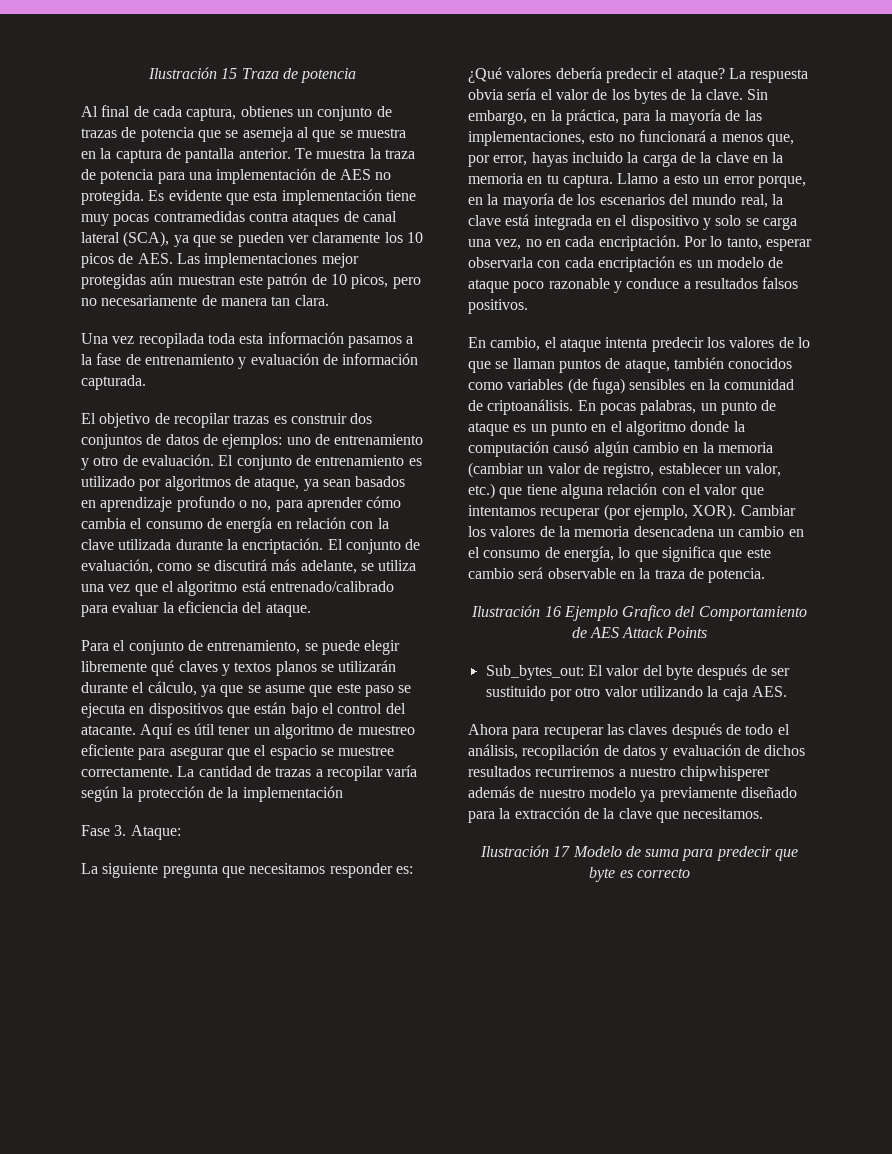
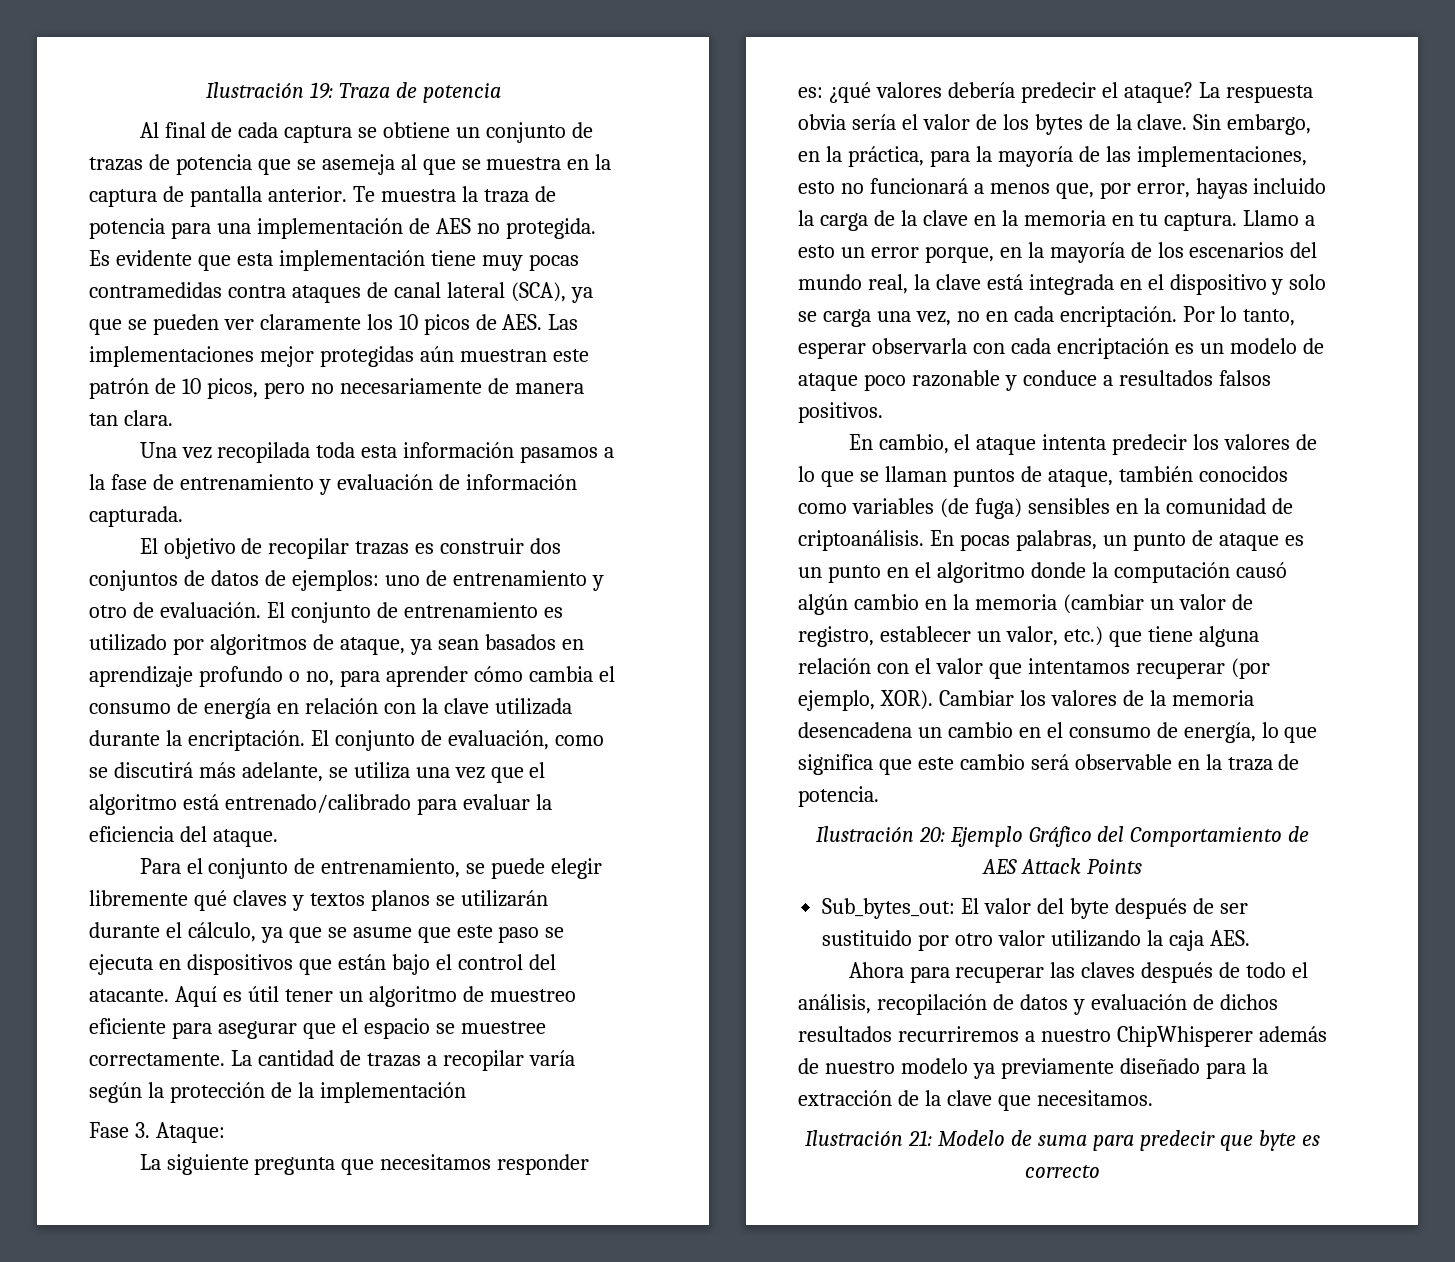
[147,67,238,79] Ilustración 15 -> [206,82,334,99] Ilustración 19:
[186,106,293,121] captura, obtienes -> [284,122,451,143] captura se obtiene
[468,67,502,83] ¿Qué -> [828,82,871,103] ¿qué
[544,605,672,621] 16 Ejemplo Grafico -> [918,826,1092,847] 20: Ejemplo Gráfico
[680,766,771,781] chipwhisperer -> [1116,1026,1253,1047] ChipWhisperer
[553,846,571,857] 17 -> [908,1130,933,1146] 21:

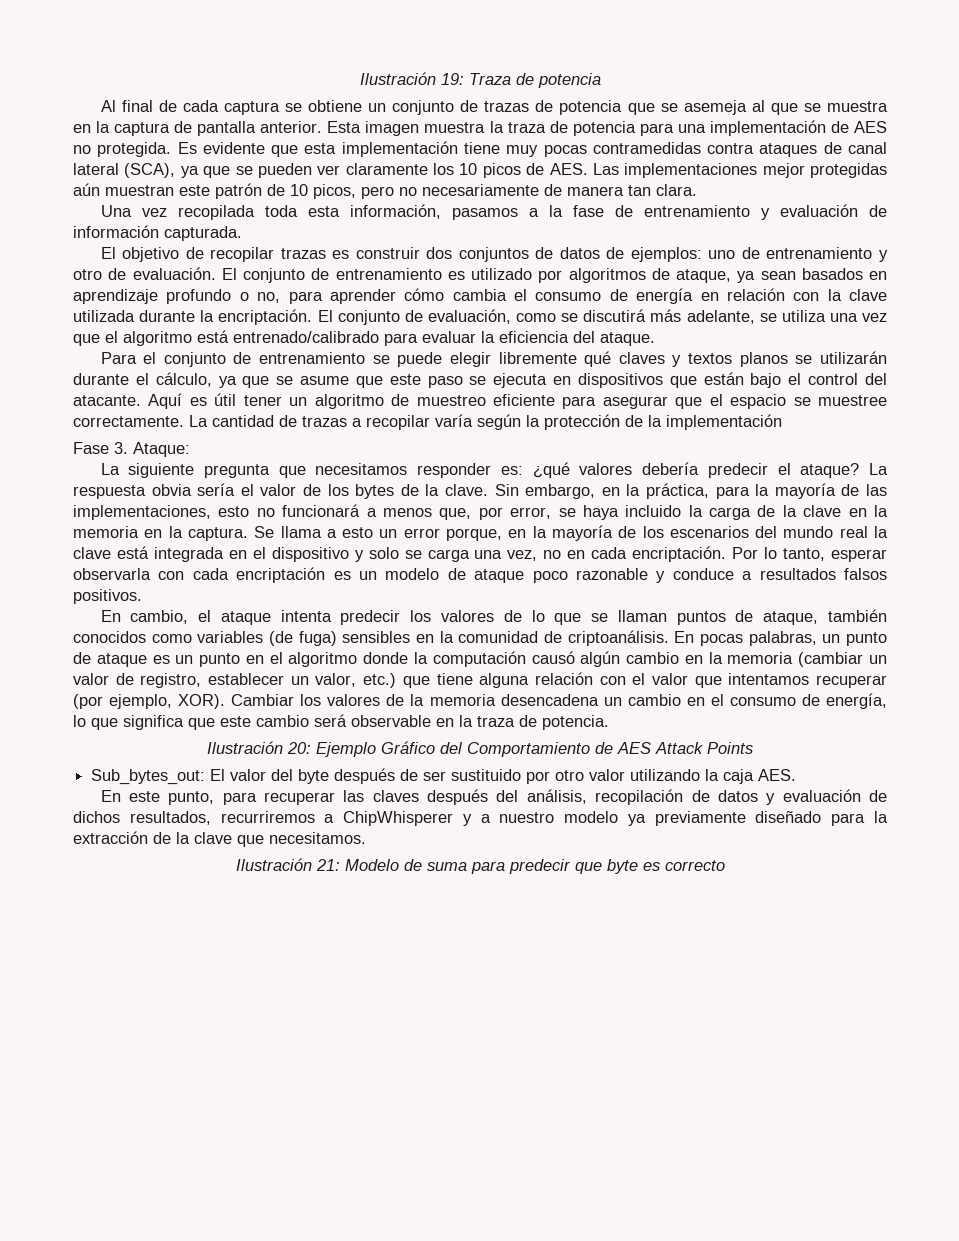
[352,186,375,202] Te -> [327,121,420,136] Esta imagen
[403,442,515,458] información -> [349,204,441,219] información,
[321,858,461,878] entrenamiento, -> [259,352,366,364] entrenamiento
[1195,178,1248,199] hayas -> [558,505,619,520] se haya
[1139,210,1300,231] tu captura. Llamo -> [168,526,322,541] la captura. Se llama
[867,274,908,294] real, -> [839,526,868,538] real
[848,962,904,978] Ahora -> [100,790,215,805] En este punto,
[1219,962,1309,978] de todo el -> [496,790,519,802] del
[798,1026,892,1042] resultados -> [129,811,211,825] resultados,
[1040,1026,1327,1047] [798,1058,819,1074] nuestro ChipWhisperer además de -> [343,811,491,826] ChipWhisperer y a

